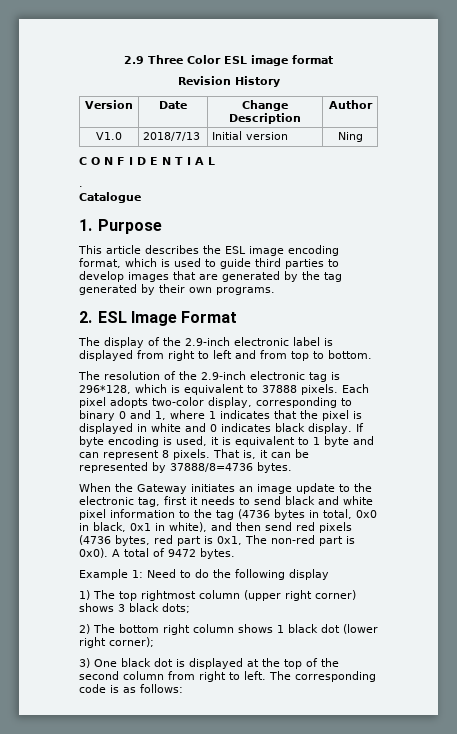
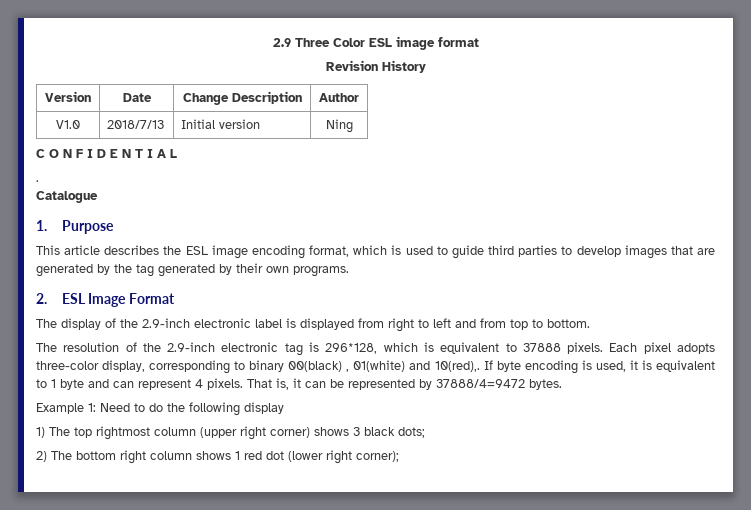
[152,397,204,406] two-color -> [36,361,99,370] three-color
[119,410,362,421] [79,423,352,434] 0 and 1, where 1 indicates that the pixel is displayed in white and 0 indicates black display. -> [288,360,480,372] 00(black) , 01(white) and 10(red),.
[162,450,169,458] 8 -> [195,379,203,388] 4
[170,462,292,473] [79,483,372,494] [79,496,373,507] [79,509,377,520] [79,522,352,533] [79,535,355,546] [79,548,196,558] 37888/8=4736 bytes. // When the Gateway initiates an image update to the electronic tag, first it needs to send black and white pixel information to the tag (4736 bytes in total, 0x0 in black, 0x1 in white), and then send red pixels (4736 bytes, red part is 0x1, The non-red part is 0x0). A total of 9472 -> [436,379,525,388] 37888/4=9472
[288,624,318,633] black -> [244,451,262,460] red
[79,658,339,669] [79,671,376,682] [79,684,183,693] // 3) One black dot is displayed at the top of the second column from right to left. The corresponding code is as follows: -> (399, 456) none

